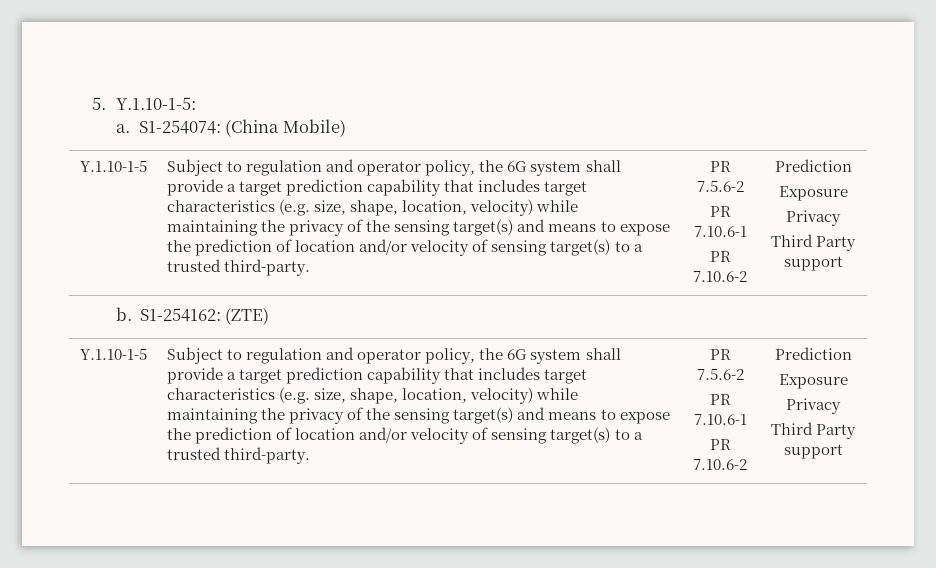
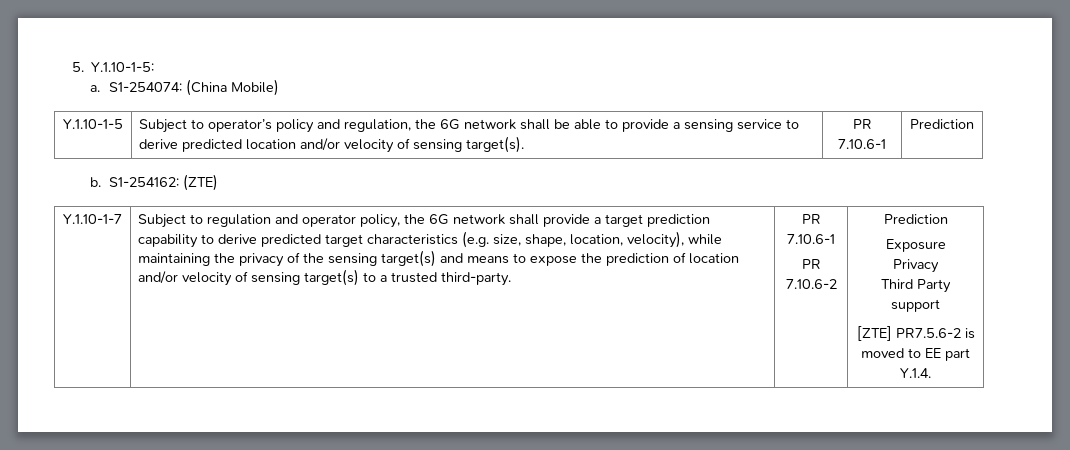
[167,159,621,176] [167,179,588,196] [167,199,534,216] | Subject to regulation and operator policy, the 6G system shall provide a target prediction capability that includes target characteristics (e.g. size, shape, location, velocity) -> [139,119,800,133] [139,136,525,153] [852,119,872,129] [838,139,886,149] [910,119,974,129] [90,174,218,191] [63,214,122,224] [138,214,711,228] [138,231,685,248] | Subject to operator’s policy and regulation, the 6G network shall be able to provide a sensing service to derive predicted location and/or velocity of sensing target(s). | PR 7.10.6-1 | Prediction // b. S1-254162: (ZTE) // Y.1.10-1-7 | Subject to regulation and operator policy, the 6G network shall provide a target prediction capability to derive predicted target characteristics (e.g. size, shape, location, velocity),
[696,180,744,192] [709,206,731,217] [693,226,747,237] [709,251,731,262] [693,271,747,282] [774,159,852,172] [778,186,848,201] [786,210,841,226] [770,234,857,251] [783,256,843,271] [115,307,270,325] [80,348,147,360] [167,347,621,364] [167,367,588,384] [167,387,579,404] [167,407,670,424] [167,427,643,444] [167,447,311,464] [709,349,731,360] [696,368,744,380] [709,394,731,405] [693,414,747,425] [709,439,731,450] [693,459,747,470] [774,347,852,360] [778,374,848,389] [786,398,841,414] [770,422,857,439] [783,444,843,459] 7.5.6-2 // PR 7.10.6-1 // PR 7.10.6-2 | Prediction // Exposure // Privacy // Third Party support // b. S1-254162: (ZTE) // Y.1.10-1-5 | Subject to regulation and operator policy, the 6G system shall provide a target prediction capability that includes target characteristics (e.g. size, shape, location, velocity) while maintaining the privacy of the sensing target(s) and means to expose the prediction of location and/or velocity of sensing target(s) to a trusted third-party. | PR 7.5.6-2 // PR 7.10.6-1 // PR 7.10.6-2 | Prediction // Exposure // Privacy // Third Party support -> [787,234,835,244] [801,259,821,269] [785,279,837,289] [883,214,948,224] [885,239,946,252] [893,259,939,273] [881,279,951,293] [891,299,940,312] [856,326,975,341] [861,348,970,361] [900,368,931,378] 7.10.6-1 // PR 7.10.6-2 | Prediction // Exposure // Privacy // Third Party support // [ZTE] PR7.5.6-2 is moved to EE part Y.1.4.

